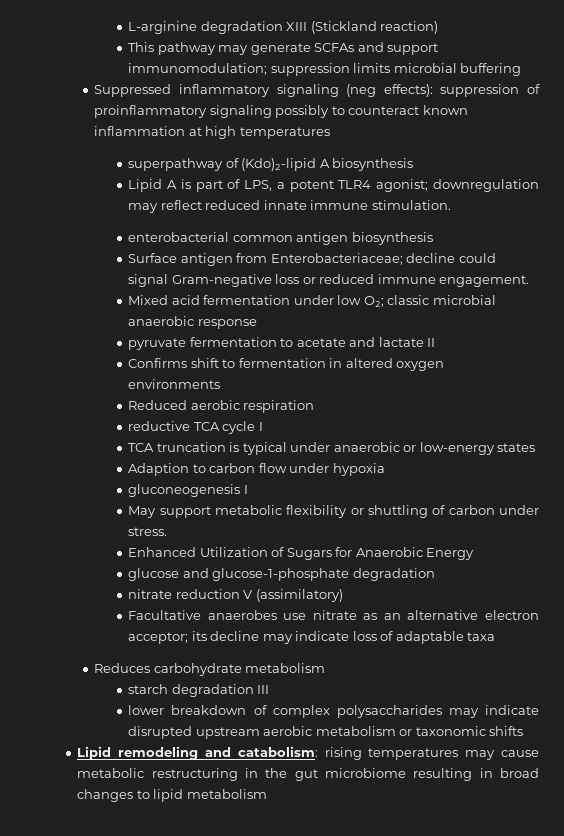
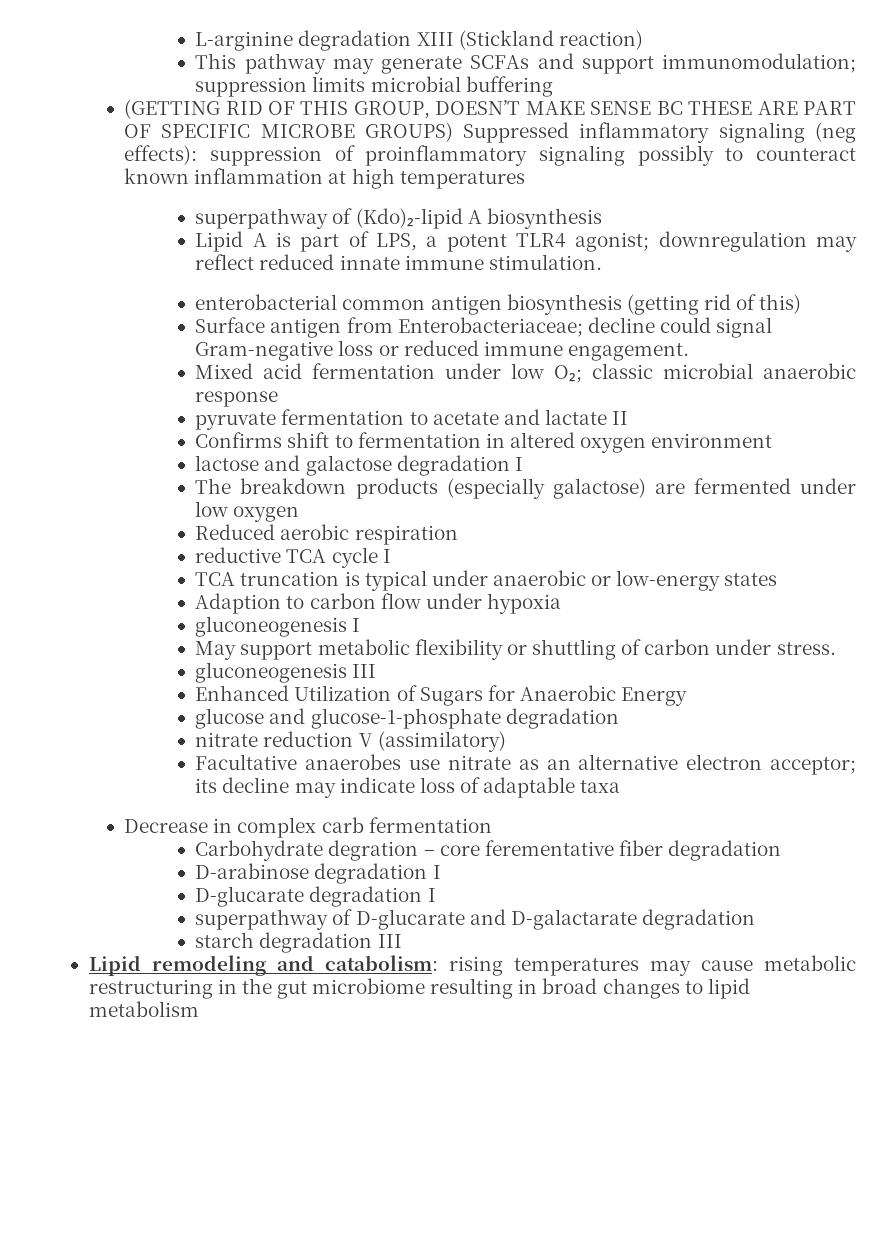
(522, 69) none -> [124,99,856,119] [124,122,453,142] (GETTING RID OF THIS GROUP, DOESN’T MAKE SENSE BC THESE ARE PART OF SPECIFIC MICROBE GROUPS)
(433, 238) none -> [626,294,802,315] (getting rid of this)
[128,379,221,389] environments -> [651,433,773,448] [195,455,523,476] [195,478,857,499] [195,501,300,522] environment // lactose and galactose degradation I // The breakdown products (especially galactose) are fermented under low oxygen
(168, 531) none -> [195,662,377,683] // gluconeogenesis III
[94,663,326,676] [128,684,270,697] [128,705,539,718] [128,726,524,739] Reduces carbohydrate metabolism // starch degradation III // lower breakdown of complex polysaccharides may indicate disrupted upstream aerobic metabolism or taxonomic shifts -> [124,817,492,838] [195,840,782,861] [195,863,441,884] [195,886,436,907] [195,909,755,930] [195,932,402,953] Decrease in complex carb fermentation // Carbohydrate degration – core ferementative fiber degradation // D-arabinose degradation I // D-glucarate degradation I // superpathway of D-glucarate and D-galactarate degradation // starch degradation III

